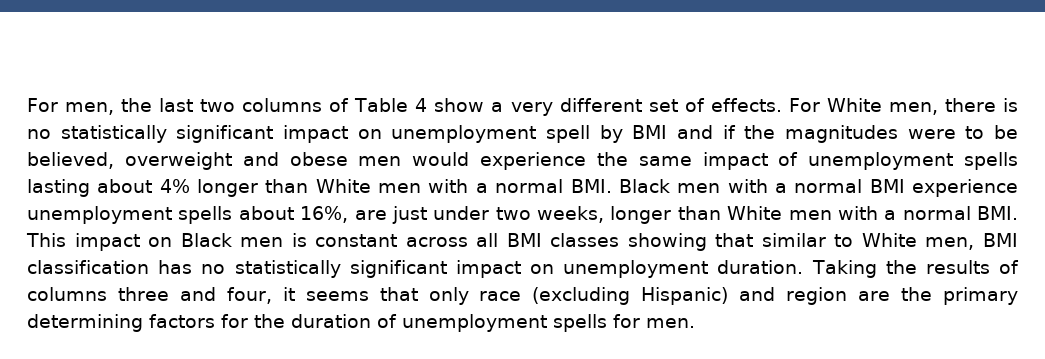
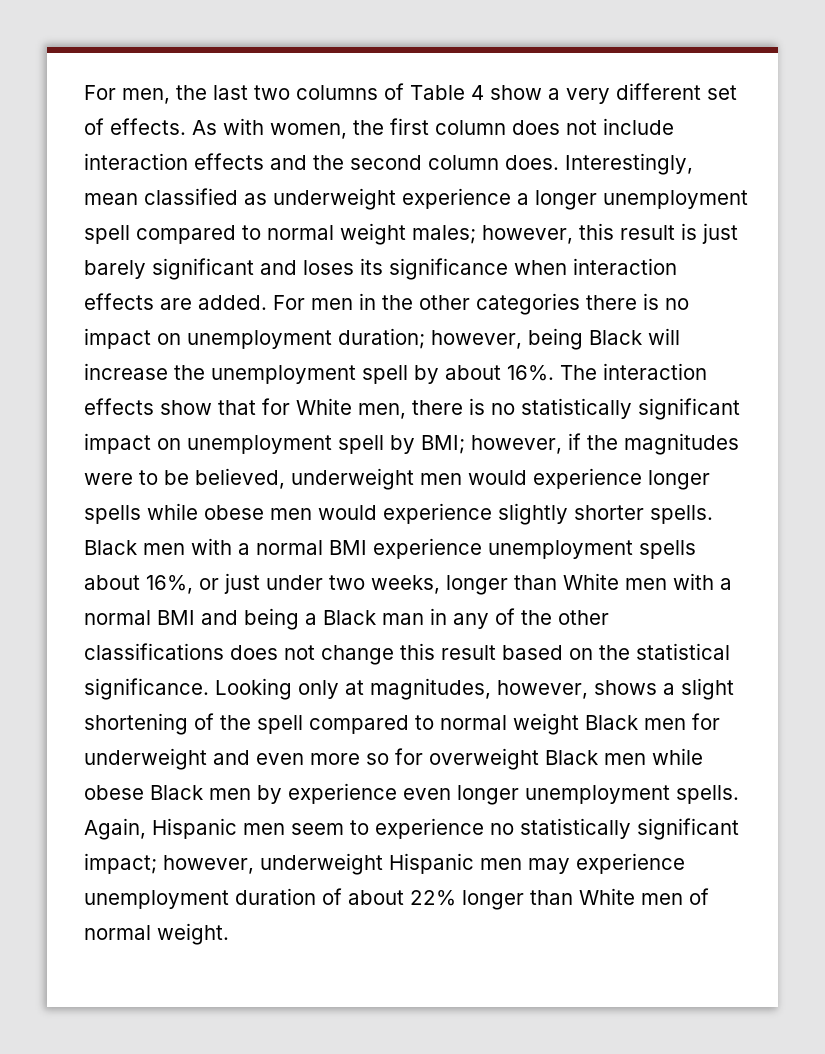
[788,98,820,112] For -> [192,118,674,139] [84,153,693,175] [84,188,748,210] [84,223,738,245] [84,258,677,280] [84,293,689,315] [84,328,680,350] [84,363,707,384] [84,398,290,415] As with women, the first column does not include interaction effects and the second column does. Interestingly, mean classified as underweight experience a longer unemployment spell compared to normal weight males; however, this result is just barely significant and loses its significance when interaction effects are added. For men in the other categories there is no impact on unemployment duration; however, being Black will increase the unemployment spell by about 16%. The interaction effects show that for
[632,125,713,139] BMI and -> [421,435,562,454] BMI; however,
[124,152,1019,170] [27,179,612,197] overweight and obese men would experience the same impact of unemployment spells lasting about 4% longer than White men with a normal BMI. -> [291,468,710,490] [84,503,713,525] underweight men would experience longer spells while obese men would experience slightly shorter spells.
[354,210,387,220] are -> [199,578,219,590] or
[977,206,1018,220] [26,233,1018,251] [27,260,1020,278] [27,287,1018,305] [27,314,695,332] BMI. This impact on Black men is constant across all BMI classes showing that similar to White men, BMI classification has no statistically significant impact on unemployment duration. Taking the results of columns three and four, it seems that only race (excluding Hispanic) and region are the primary determining factors for the duration of unemployment spells for men. -> [157,608,609,630] [84,643,730,665] [84,678,734,700] [84,713,720,735] [84,748,703,770] [84,783,739,805] [84,818,739,840] [84,853,685,875] [84,888,709,910] [84,923,229,945] BMI and being a Black man in any of the other classifications does not change this result based on the statistical significance. Looking only at magnitudes, however, shows a slight shortening of the spell compared to normal weight Black men for underweight and even more so for overweight Black men while obese Black men by experience even longer unemployment spells. Again, Hispanic men seem to experience no statistically significant impact; however, underweight Hispanic men may experience unemployment duration of about 22% longer than White men of normal weight.

